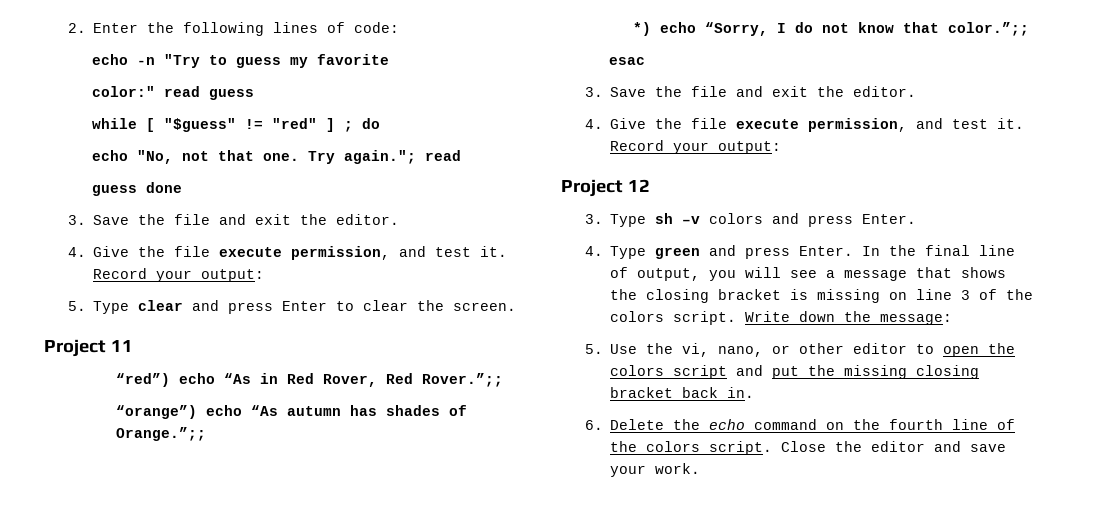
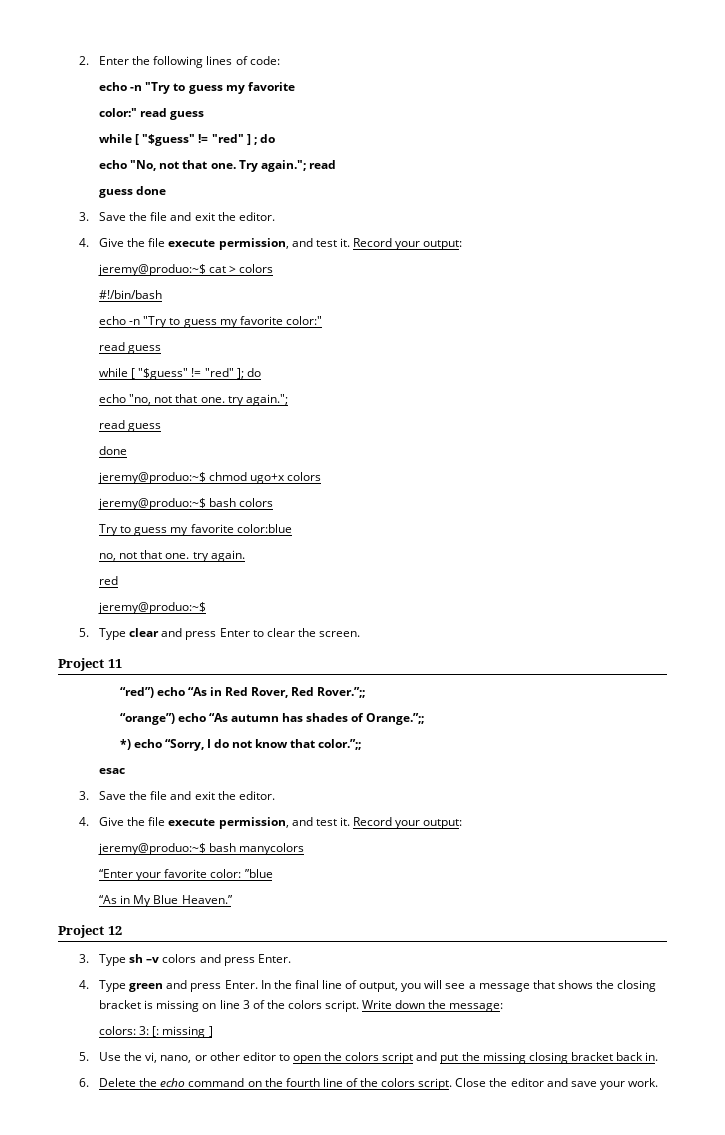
(265, 275) none -> [98,264,274,276] [99,290,163,299] [99,316,322,328] [99,342,162,354] [99,368,261,380] [99,394,288,406] [99,420,162,432] [99,446,128,455] [98,472,322,484] [98,498,274,510] [99,524,292,536] [99,550,245,562] [99,576,119,585] [98,602,207,614] // jeremy@produo:~$ cat > colors // #!/bin/bash // echo -n "Try to guess my favorite color:" // read guess // while [ "$guess" != "red" ]; do // echo "no, not that one. try again."; // read guess // done // jeremy@produo:~$ chmod ugo+x colors // jeremy@produo:~$ bash colors // Try to guess my favorite color:blue // no, not that one. try again. // red // jeremy@produo:~$
(782, 147) none -> [98,843,305,855] [99,869,273,881] [99,895,233,907] // jeremy@produo:~$ bash manycolors // “Enter your favorite color: ”blue // “As in My Blue Heaven.”
(953, 319) none -> [99,1026,213,1038] // colors: 3: [: missing ]

